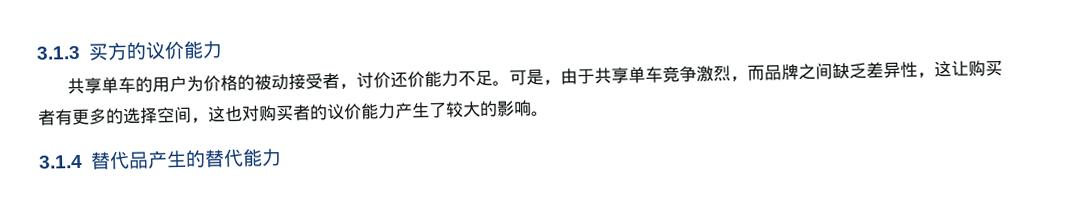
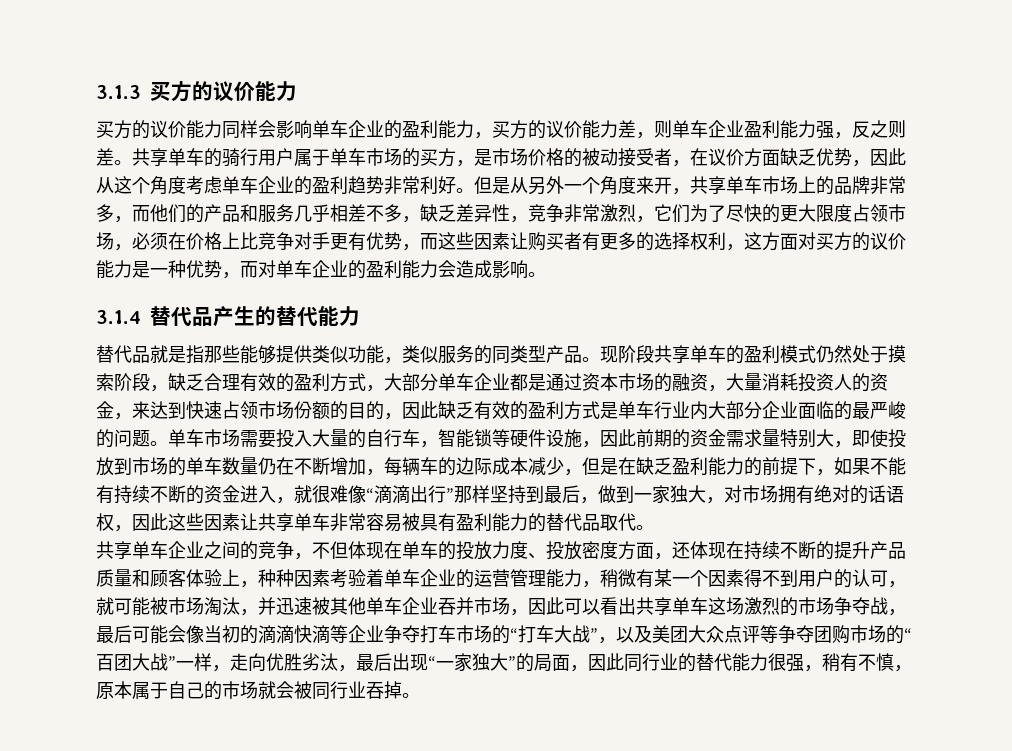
[66,75,204,95] 共享单车的用户为 -> [96,120,906,139] [96,148,528,167] 买方的议价能力同样会影响单车企业的盈利能力，买方的议价能力差，则单车企业盈利能力强，反之则差。共享单车的骑行用户属于单车市场的买方，是市场
[355,60,952,89] 讨价还价能力不足。可是，由于共享单车竞争激烈，而品牌之间缺乏差异性，这 -> [690,148,906,167] [96,176,906,195] [96,204,906,223] [96,232,510,251] 在议价方面缺乏优势，因此从这个角度考虑单车企业的盈利趋势非常利好。但是从另外一个角度来开，共享单车市场上的品牌非常多，而他们的产品和服务几乎相差不多，缺乏差异性，竞争非常激烈，它们为了尽快的更大限度占领市场，必须在价格上比竞争对手更有优势，而这些因素
[157,100,498,124] 空间，这也对购买者的议价能力产生了较大的 -> [690,232,906,251] [96,260,492,279] 权利，这方面对买方的议价能力是一种优势，而对单车企业的盈利能力会造成
(282, 157) none -> [96,345,906,364] [96,373,888,392] [96,401,906,420] [96,429,906,448] [96,457,906,476] [96,485,904,504] [96,513,654,532] [96,541,906,560] [96,569,906,588] [96,597,906,616] [96,625,912,644] [96,653,912,672] [96,681,420,700] // 替代品就是指那些能够提供类似功能，类似服务的同类型产品。现阶段共享单车的盈利模式仍然处于摸索阶段，缺乏合理有效的盈利方式，大部分单车企业都是通过资本市场的融资，大量消耗投资人的资金，来达到快速占领市场份额的目的，因此缺乏有效的盈利方式是单车行业内大部分企业面临的最严峻的问题。单车市场需要投入大量的自行车，智能锁等硬件设施，因此前期的资金需求量特别大，即使投放到市场的单车数量仍在不断增加，每辆车的边际成本减少，但是在缺乏盈利能力的前提下，如果不能有持续不断的资金进入，就很难像“滴滴出行”那样坚持到最后，做到一家独大，对市场拥有绝对的话语权，因此这些因素让共享单车非常容易被具有盈利能力的替代品取代。 // 共享单车企业之间的竞争，不但体现在单车的投放力度、投放密度方面，还体现在持续不断的提升产品质量和顾客体验上，种种因素考验着单车企业的运营管理能力，稍微有某一个因素得不到用户的认可，就可能被市场淘汰，并迅速被其他单车企业吞并市场，因此可以看出共享单车这场激烈的市场争夺战，最后可能会像当初的滴滴快滴等企业争夺打车市场的“打车大战”，以及美团大众点评等争夺团购市场的“百团大战”一样，走向优胜劣汰，最后出现“一家独大”的局面，因此同行业的替代能力很强，稍有不慎，原本属于自己的市场就会被同行业吞掉。

